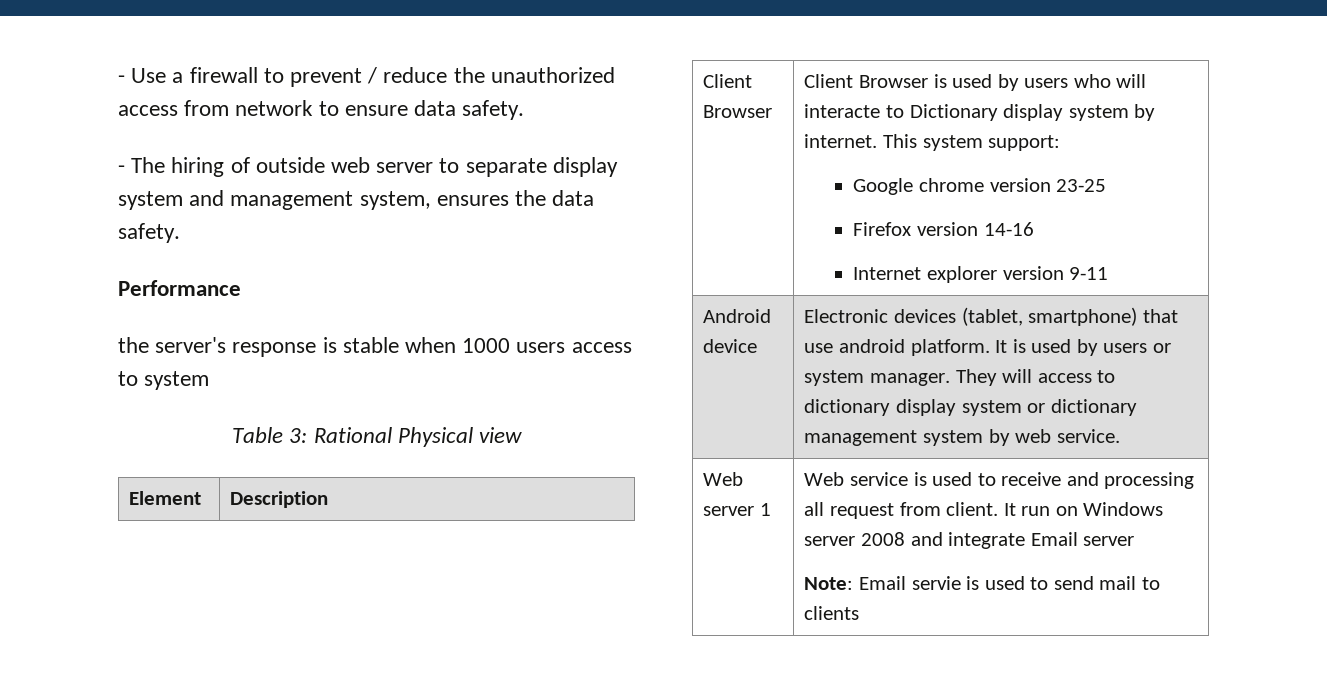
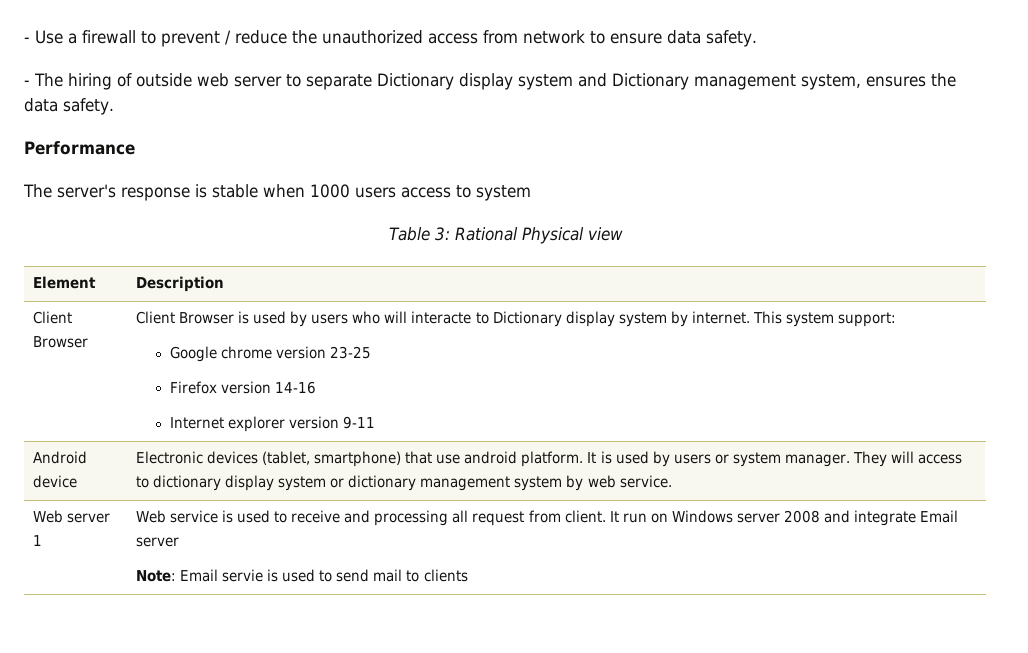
(547, 167) none -> [377,73,454,90] Dictionary
(225, 198) none -> [612,73,689,90] Dictionary
[118,337,149,353] the -> [23,184,52,198] The

